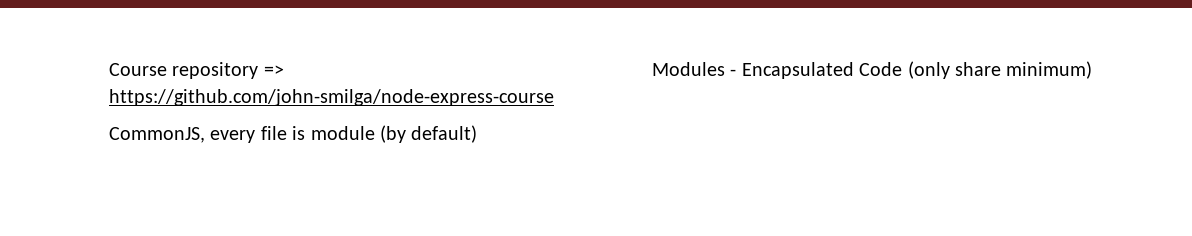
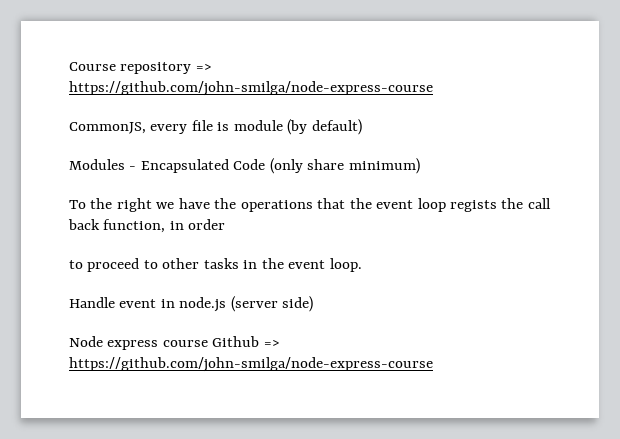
(1093, 70) none -> [69,198,551,212] [68,219,226,233] [69,258,362,272] [69,296,314,312] [69,336,280,350] [69,357,433,372] // To the right we have the operations that the event loop regists the call back function, in order // to proceed to other tasks in the event loop. // Handle event in node.js (server side) // Node express course Github => https://github.com/john-smilga/node-express-course

